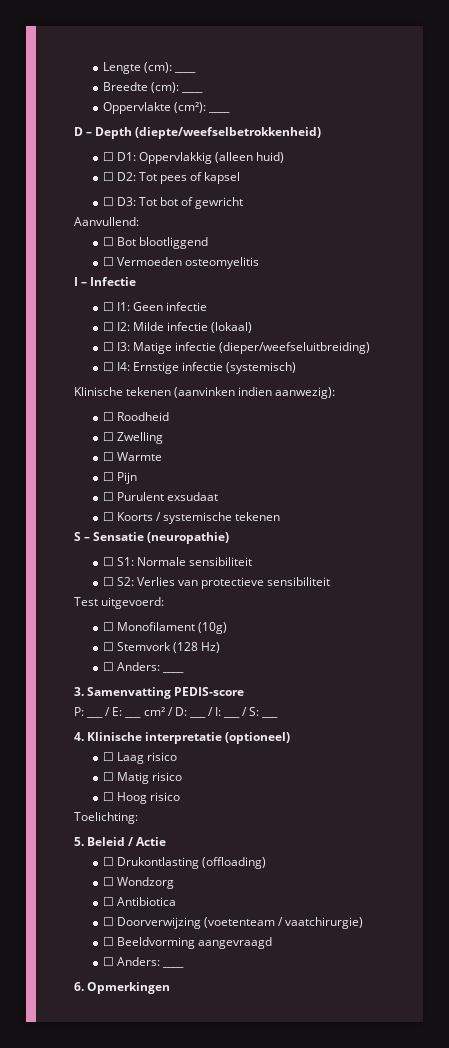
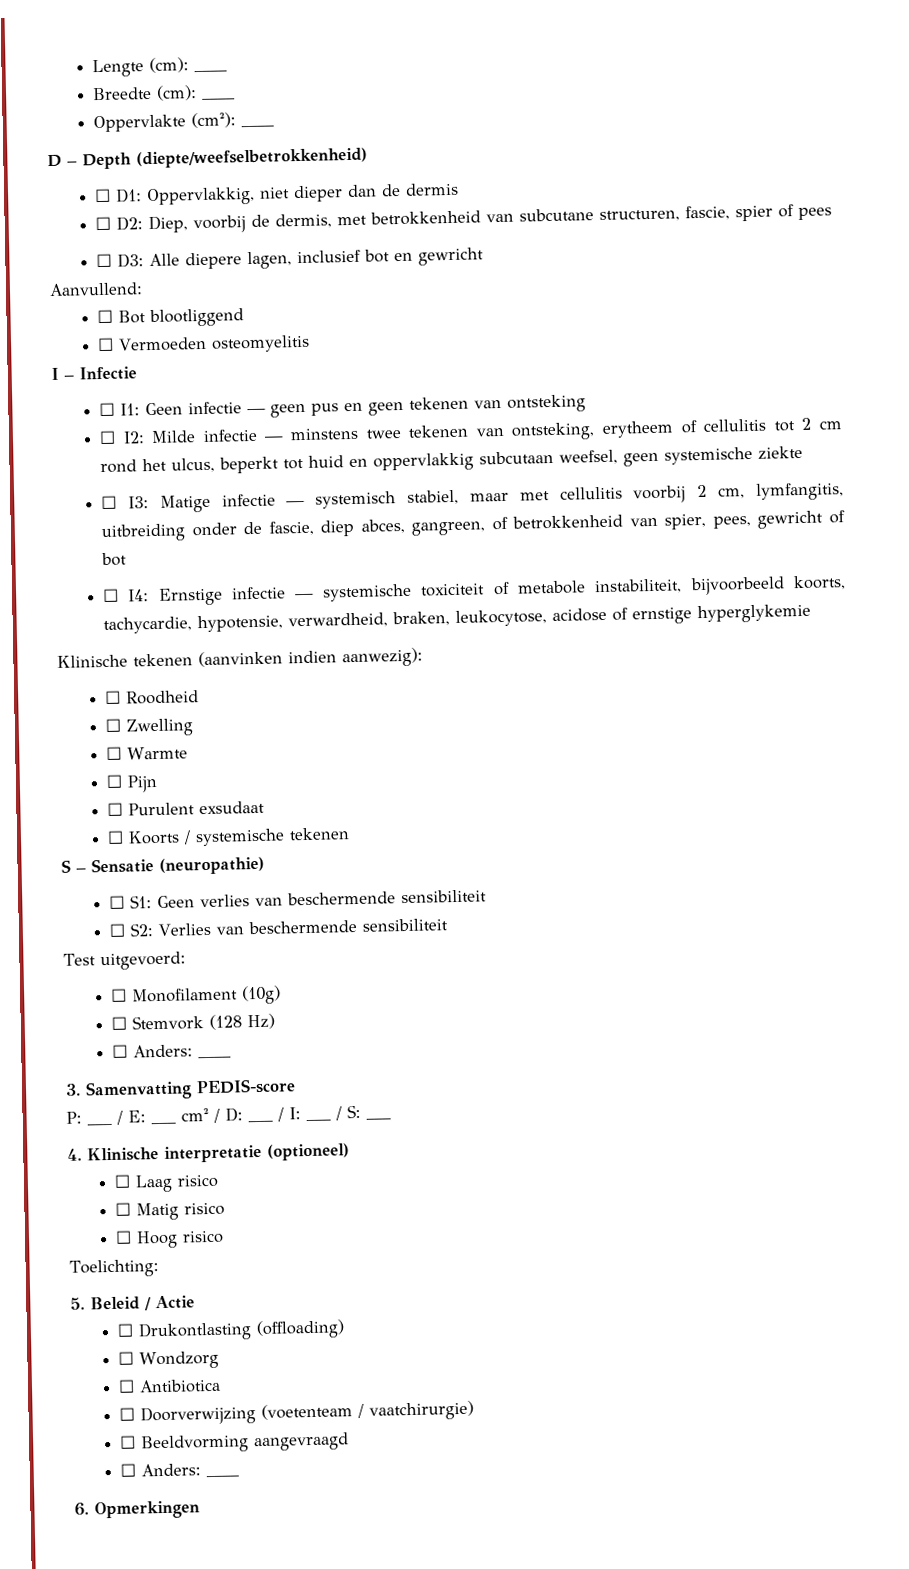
[139,152,285,164] [102,172,158,181] Oppervlakkig (alleen huid) // ☐ D2: Tot -> [145,182,459,207] [94,204,794,234] Oppervlakkig, niet dieper dan de dermis // ☐ D2: Diep, voorbij de dermis, met betrokkenheid van subcutane structuren, fascie, spier of
[190,172,241,184] of kapsel -> (832, 213) none
[139,197,194,206] Tot bot of -> [148,249,413,270] Alle diepere lagen, inclusief bot en
[102,322,253,333] [102,342,371,354] [102,362,297,374] // ☐ I2: Milde infectie (lokaal) // ☐ I3: Matige infectie (dieper/weefseluitbreiding) // ☐ I4: Ernstige infectie (systemisch) -> [246,394,586,418] [98,417,842,445] [99,445,803,474] [100,482,845,513] [100,510,845,543] [100,552,127,567] [102,575,846,606] [102,603,811,635] — geen pus en geen tekenen van ontsteking // ☐ I2: Milde infectie — minstens twee tekenen van ontsteking, erytheem of cellulitis tot 2 cm rond het ulcus, beperkt tot huid en oppervlakkig subcutaan weefsel, geen systemische ziekte // ☐ I3: Matige infectie — systemisch stabiel, maar met cellulitis voorbij 2 cm, lymfangitis, uitbreiding onder de fascie, diep abces, gangreen, of betrokkenheid van spier, pees, gewricht of bot // ☐ I4: Ernstige infectie — systemische toxiciteit of metabole instabiliteit, bijvoorbeeld koorts, tachycardie, hypotensie, verwardheid, braken, leukocytose, acidose of ernstige hyperglykemie
[137,557,187,566] Normale -> [156,891,396,909] Geen verlies van beschermende
[201,577,265,589] protectieve -> [247,919,357,935] beschermende

